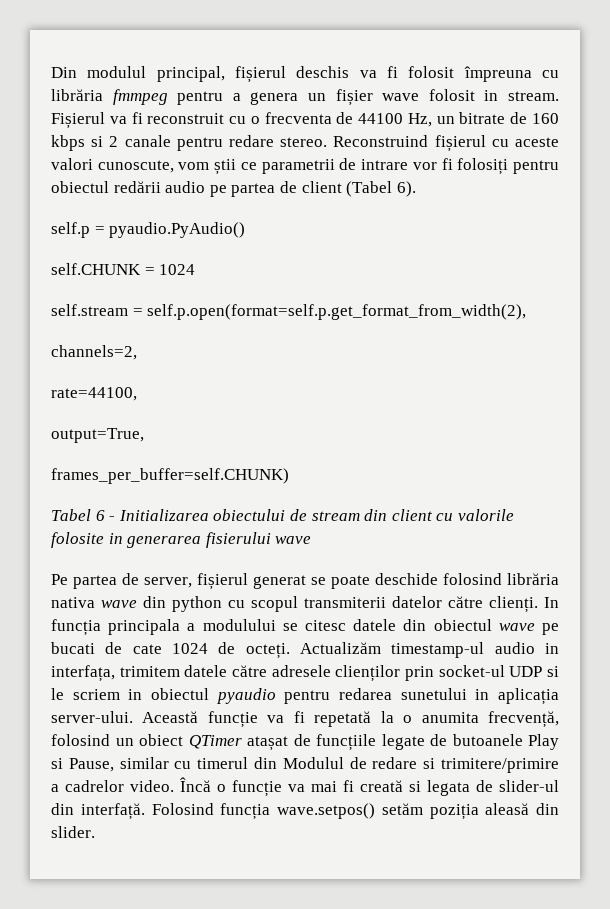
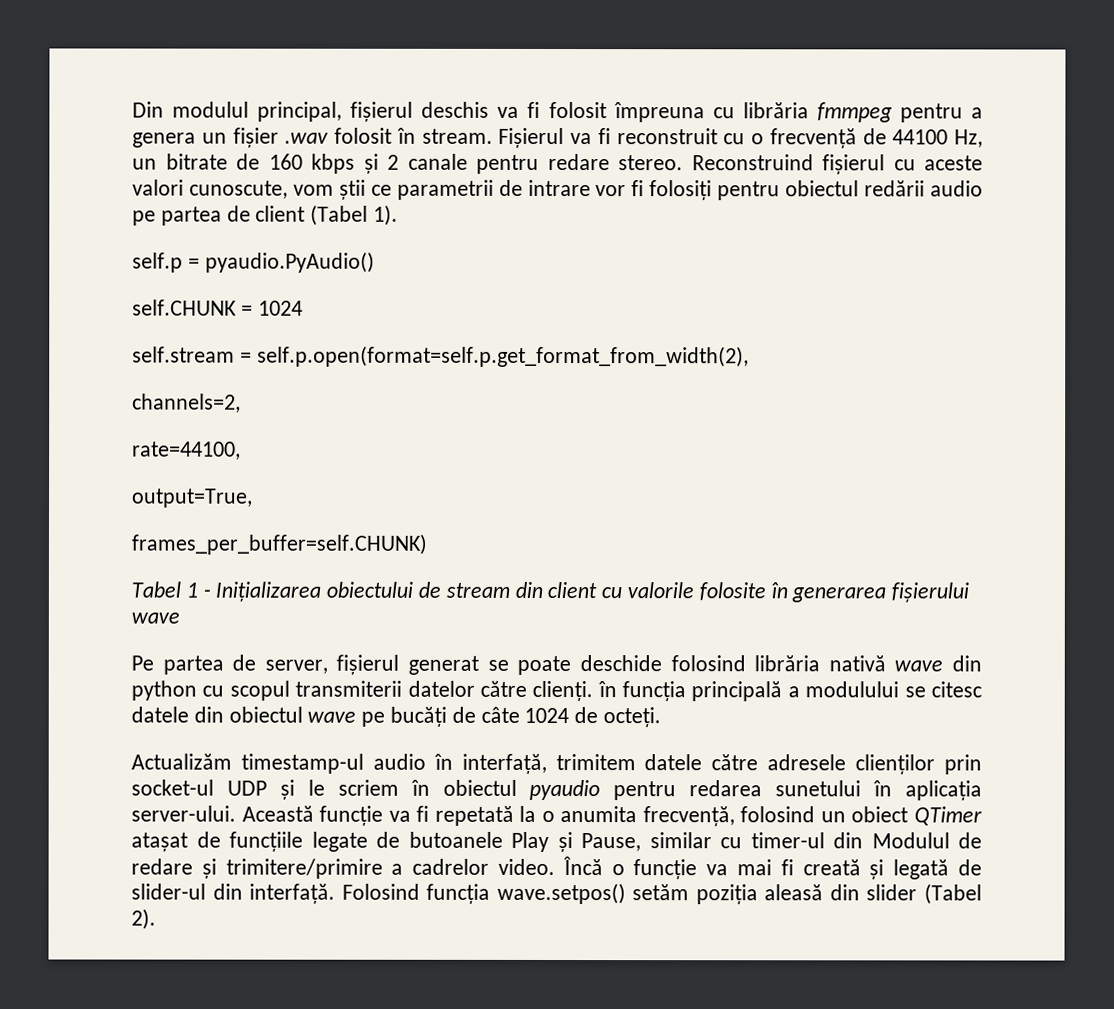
[382,89,499,101] wave folosit in -> [284,127,416,144] .wav folosit în
[264,112,332,124] frecventa -> [769,128,857,149] frecvență
[91,136,104,147] si -> [363,153,379,174] și
[396,181,416,197] 6). -> [373,204,399,226] 1).
[95,509,209,521] 6 - Initializarea -> [185,581,322,602] 1 - Inițializarea
[108,532,271,548] in generarea fisierului -> [770,582,970,603] în generarea fișierului
[51,597,95,608] nativa -> [828,655,886,672] nativă
[544,597,559,608] [51,619,181,636] In funcția principala -> [597,681,783,702] în funcția principală
[51,642,162,654] bucati de cate -> [390,706,520,727] bucăți de câte
(290, 651) none -> (662, 717) //
[545,643,559,654] [51,665,115,682] in interfața, -> [433,753,547,774] în interfață,
[547,666,559,677] si -> [279,779,295,800] și
[128,689,143,700] in -> [410,779,430,796] în
[475,689,490,700] in -> [873,780,893,797] în
[51,758,63,769] si -> [557,832,573,853] și
[197,757,249,769] timerul -> [750,832,825,849] timer-ul
[423,758,436,769] si -> [201,858,217,879] și
[409,780,470,796] si legata -> [869,859,950,880] și legată
[51,826,95,838] slider. -> [866,883,982,905] [131,908,156,930] slider (Tabel 2).

